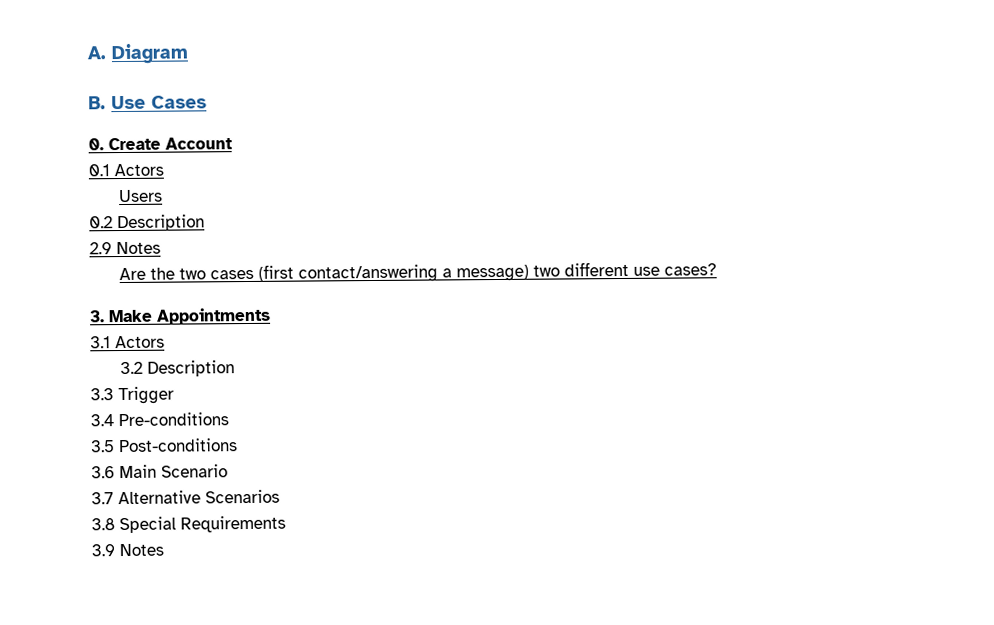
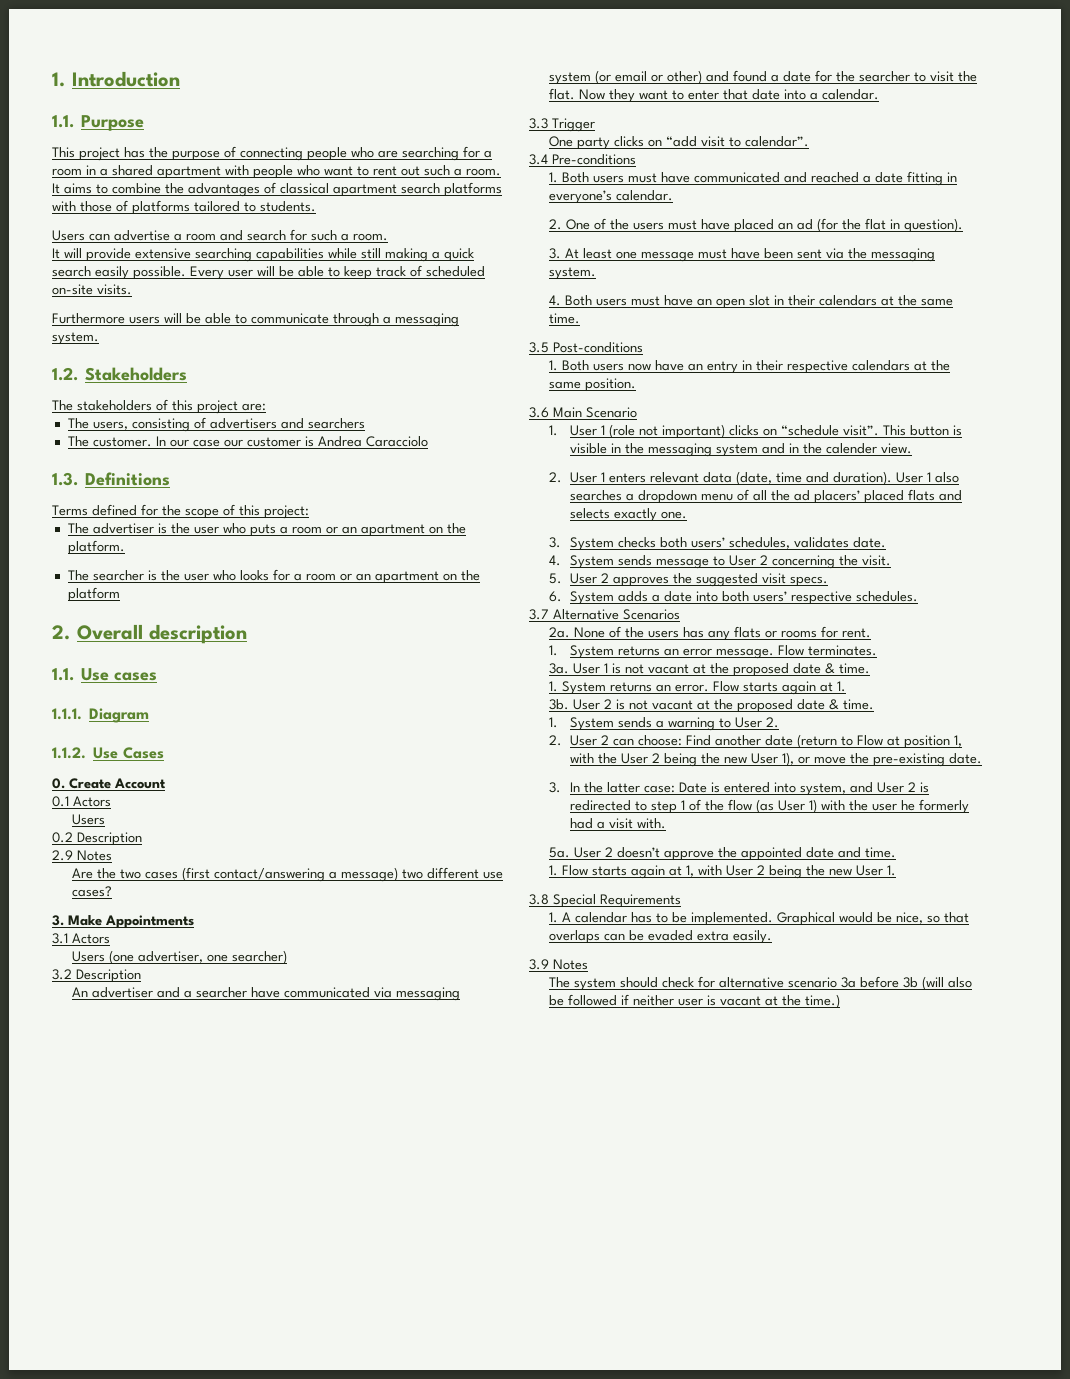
[87,46,106,60] A. -> [52,71,181,87] [52,115,145,131] [52,146,492,161] [52,165,501,179] [52,182,502,197] [52,200,316,215] [52,229,388,241] [52,248,474,262] [52,265,485,280] [52,284,132,295] [52,313,459,327] [52,332,99,345] [52,367,188,381] [52,399,266,414] [67,417,365,432] [67,436,428,447] [52,472,171,486] [52,504,309,519] [67,523,466,537] [67,540,125,555] [67,569,480,584] [67,587,120,602] [52,624,247,644] [52,668,158,681] [52,708,82,720] 1. Introduction // 1.1. Purpose // This project has the purpose of connecting people who are searching for a room in a shared apartment with people who want to rent out such a room. It aims to combine the advantages of classical apartment search platforms with those of platforms tailored to students. // Users can advertise a room and search for such a room. // It will provide extensive searching capabilities while still making a quick search easily possible. Every user will be able to keep track of scheduled on-site visits. // Furthermore users will be able to communicate through a messaging system. // 1.2. Stakeholders // The stakeholders of this project are: // The users, consisting of advertisers and searchers // The customer. In our case our customer is Andrea Caracciolo // 1.3. Definitions // Terms defined for the scope of this project: // The advertiser is the user who puts a room or an apartment on the platform. // The searcher is the user who looks for a room or an apartment on the platform // 2. Overall description // 1.1. Use cases // 1.1.1.
[88,96,106,110] B. -> [52,747,86,759] 1.1.2.
[120,360,236,377] [90,386,174,405] [90,412,229,427] [91,438,238,453] [91,464,228,479] [91,489,280,505] [91,515,286,534] [91,543,164,557] 3.2 Description // 3.3 Trigger // 3.4 Pre-conditions // 3.5 Post-conditions // 3.6 Main Scenario // 3.7 Alternative Scenarios // 3.8 Special Requirements // 3.9 Notes -> [72,950,288,964] [52,969,141,983] [72,987,461,1001] [549,70,978,85] [549,88,880,103] [529,118,595,132] [549,136,810,150] [529,154,636,165] [549,171,958,186] [549,190,674,204] [549,218,964,233] [549,248,936,262] [549,267,597,280] [549,295,954,309] [549,313,581,324] [529,342,643,353] [549,360,951,374] [549,378,637,392] [529,407,637,418] [549,424,962,439] [569,443,912,457] [549,471,959,485] [569,489,962,504] [569,508,687,522] [549,537,886,551] [549,555,891,569] [549,573,828,587] [549,591,918,605] [529,609,680,620] [549,626,872,641] [549,645,877,659] [549,663,871,677] [549,681,847,695] [549,699,875,713] [549,717,779,731] [549,734,962,749] [569,752,982,767] [549,782,929,796] [569,799,969,814] [569,818,666,829] [549,847,897,861] [549,865,897,879] [529,894,681,908] [549,912,970,926] [549,930,773,944] [529,959,588,970] [549,976,973,991] [549,994,841,1008] Users (one advertiser, one searcher) // 3.2 Description // An advertiser and a searcher have communicated via messaging system (or email or other) and found a date for the searcher to visit the flat. Now they want to enter that date into a calendar. // 3.3 Trigger // One party clicks on “add visit to calendar”. // 3.4 Pre-conditions // 1. Both users must have communicated and reached a date fitting in everyone’s calendar. // 2. One of the users must have placed an ad (for the flat in question). // 3. At least one message must have been sent via the messaging system. // 4. Both users must have an open slot in their calendars at the same time. // 3.5 Post-conditions // 1. Both users now have an entry in their respective calendars at the same position. // 3.6 Main Scenario // 1. User 1 (role not important) clicks on “schedule visit”. This button is visible in the messaging system and in the calender view. // 2. User 1 enters relevant data (date, time and duration). User 1 also searches a dropdown menu of all the ad placers’ placed flats and selects exactly one. // 3. System checks both users’ schedules, validates date. // 4. System sends message to User 2 concerning the visit. // 5. User 2 approves the suggested visit specs. // 6. System adds a date into both users’ respective schedules. // 3.7 Alternative Scenarios // 2a. None of the users has any flats or rooms for rent. // 1. System returns an error message. Flow terminates. // 3a. User 1 is not vacant at the proposed date & time. // 1. System returns an error. Flow starts again at 1. // 3b. User 2 is not vacant at the proposed date & time. // 1. System sends a warning to User 2. // 2. User 2 can choose: Find another date (return to Flow at position 1, with the User 2 being the new User 1), or move the pre-existing date. // 3. In the latter case: Date is entered into system, and User 2 is redirected to step 1 of the flow (as User 1) with the user he formerly had a visit with. // 5a. User 2 doesn’t approve the appointed date and time. // 1. Flow starts again at 1, with User 2 being the new User 1. // 3.8 Special Requirements // 1. A calendar has to be implemented. Graphical would be nice, so that overlaps can be evaded extra easily. // 3.9 Notes // The system should check for alternative scenario 3a before 3b (will also be followed if neither user is vacant at the time.)

